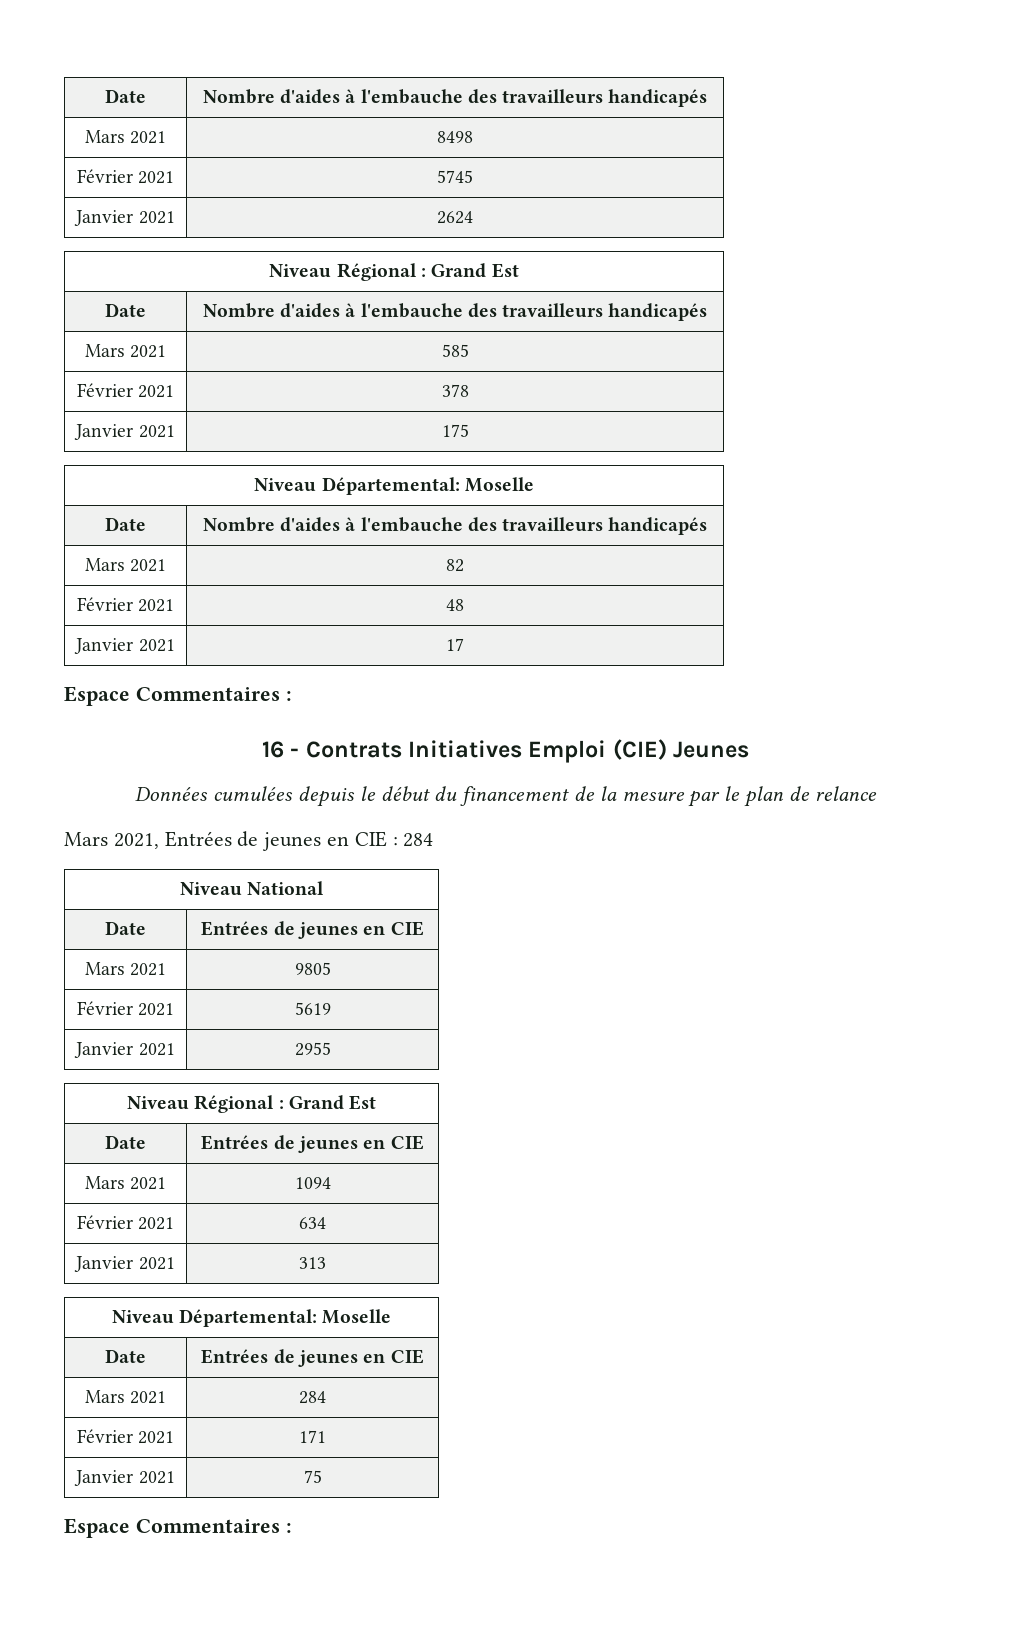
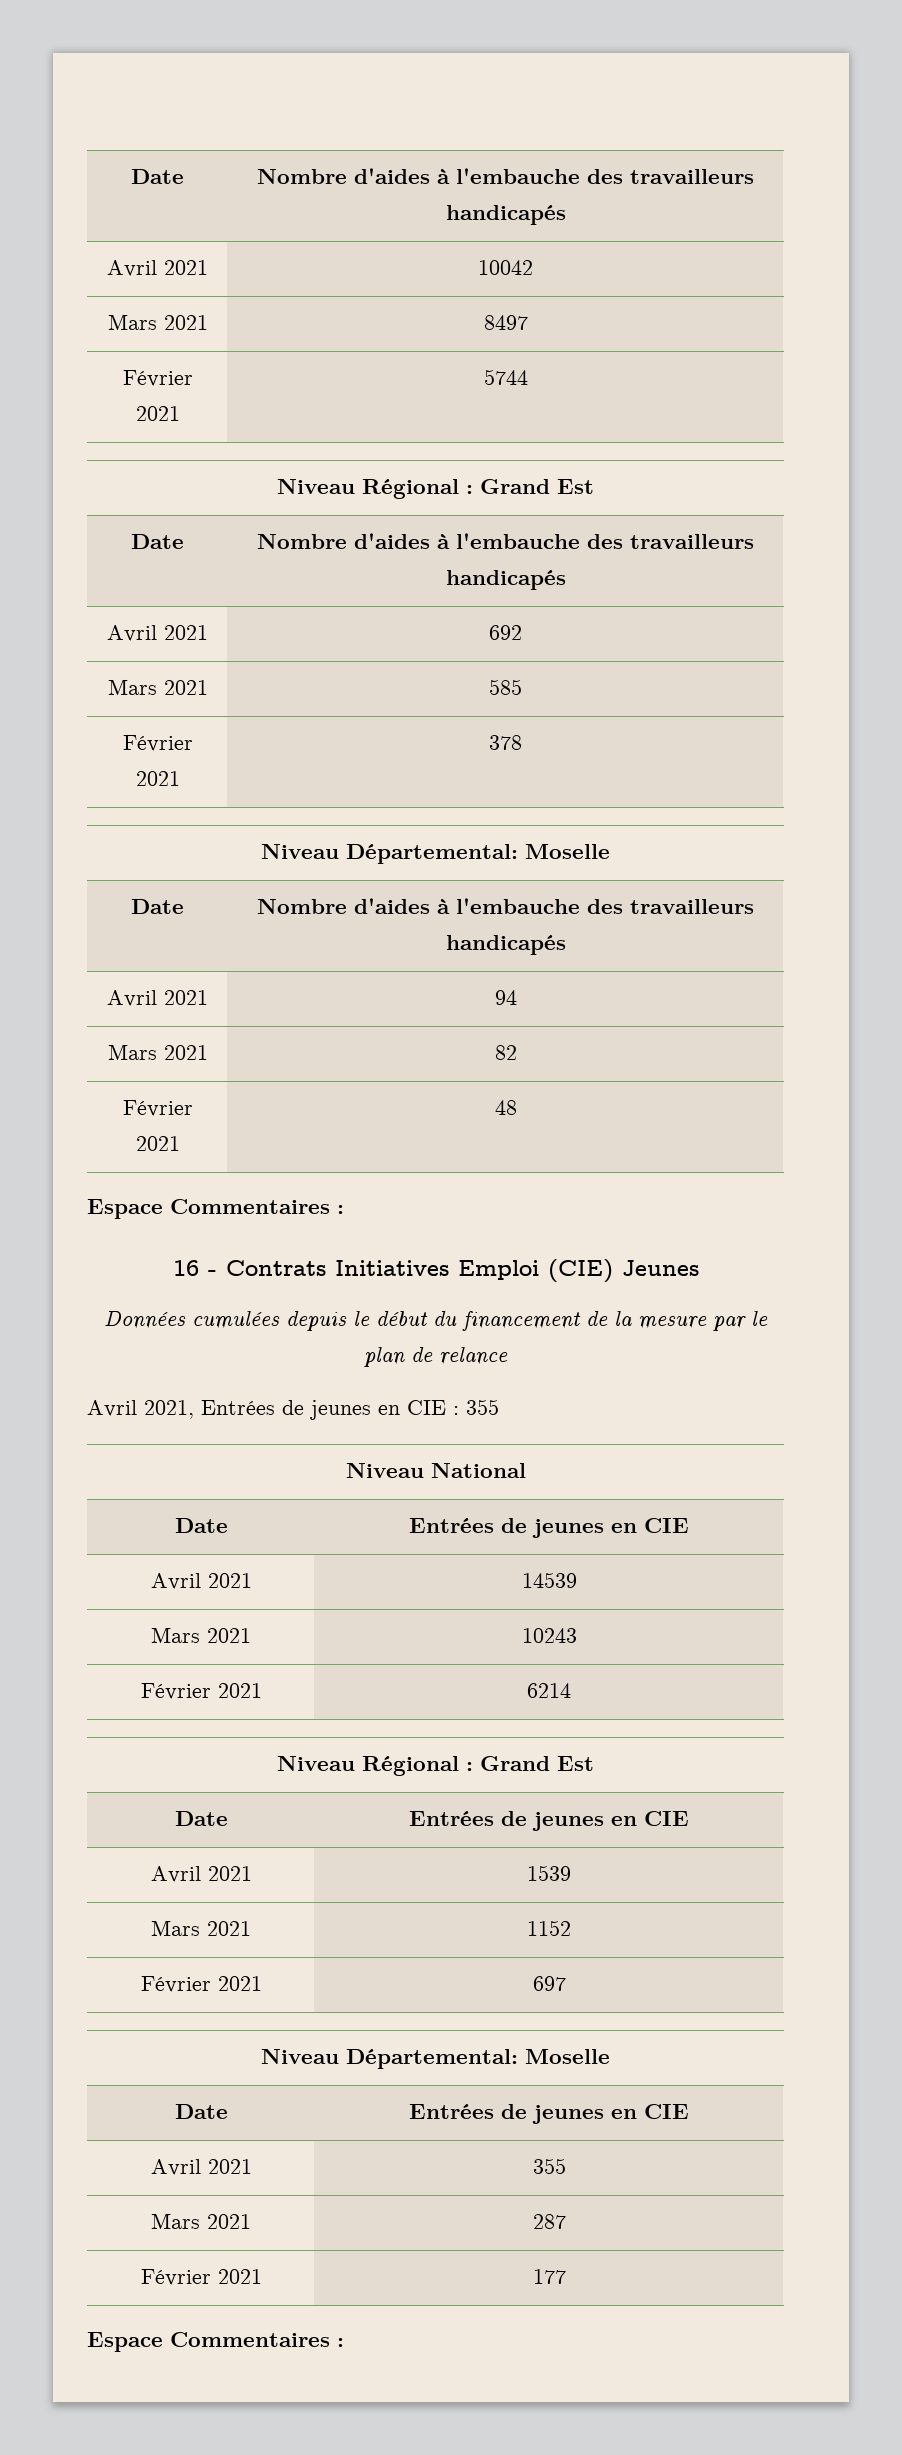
[105,89,146,103] [202,89,708,107] [84,130,167,144] [437,131,473,143] [76,169,175,184] [437,170,473,183] [74,210,175,226] [437,211,473,224] Date | Nombre d'aides à l'embauche des travailleurs handicapés // Mars 2021 | 8498 // Février 2021 | 5745 // Janvier 2021 | 2624 -> [131,169,184,184] [257,168,754,184] [445,205,566,225] [107,260,208,277] [478,260,533,275] [107,314,208,330] [483,315,528,330] [122,370,193,387] [135,406,180,421] [483,369,528,385] Date | Nombre d'aides à l'embauche des travailleurs handicapés // Avril 2021 | 10042 // Mars 2021 | 8497 // Février 2021 | 5744
(708, 312) none -> [107,625,208,642] [489,625,522,640] // Avril 2021 | 692
[74,424,175,440] [441,424,469,437] // Janvier 2021 | 175 -> (522, 742) none
(708, 526) none -> [107,990,208,1007] [494,990,517,1005] // Avril 2021 | 94
[74,638,175,654] [446,638,464,651] // Janvier 2021 | 17 -> (517, 1107) none
[64,832,108,846] Mars -> [87,1400,137,1417] Avril
[403,833,434,847] 284 -> [466,1399,499,1415] 355
[84,962,167,976] [294,962,331,975] [76,1001,175,1016] [294,1002,331,1015] [74,1042,175,1058] [294,1042,331,1056] // Mars 2021 | 9805 // Février 2021 | 5619 // Janvier 2021 | 2955 -> [150,1573,252,1590] [521,1572,577,1588] [151,1627,251,1643] [521,1628,577,1643] [140,1683,262,1700] [527,1683,571,1698] // Avril 2021 | 14539 // Mars 2021 | 10243 // Février 2021 | 6214
[84,1176,167,1190] [294,1177,331,1189] [76,1215,175,1230] [299,1217,326,1229] [74,1256,175,1272] [299,1257,326,1269] // Mars 2021 | 1094 // Février 2021 | 634 // Janvier 2021 | 313 -> [150,1866,252,1883] [527,1865,571,1881] [151,1920,251,1936] [527,1920,571,1936] [140,1976,262,1993] [532,1976,566,1991] // Avril 2021 | 1539 // Mars 2021 | 1152 // Février 2021 | 697
[84,1390,167,1404] [299,1391,326,1404] [76,1429,175,1444] [299,1430,326,1443] [74,1470,175,1486] [303,1470,322,1483] // Mars 2021 | 284 // Février 2021 | 171 // Janvier 2021 | 75 -> [150,2159,252,2176] [532,2158,566,2174] [151,2213,251,2229] [532,2214,566,2229] [140,2269,262,2286] [532,2269,566,2284] // Avril 2021 | 355 // Mars 2021 | 287 // Février 2021 | 177

